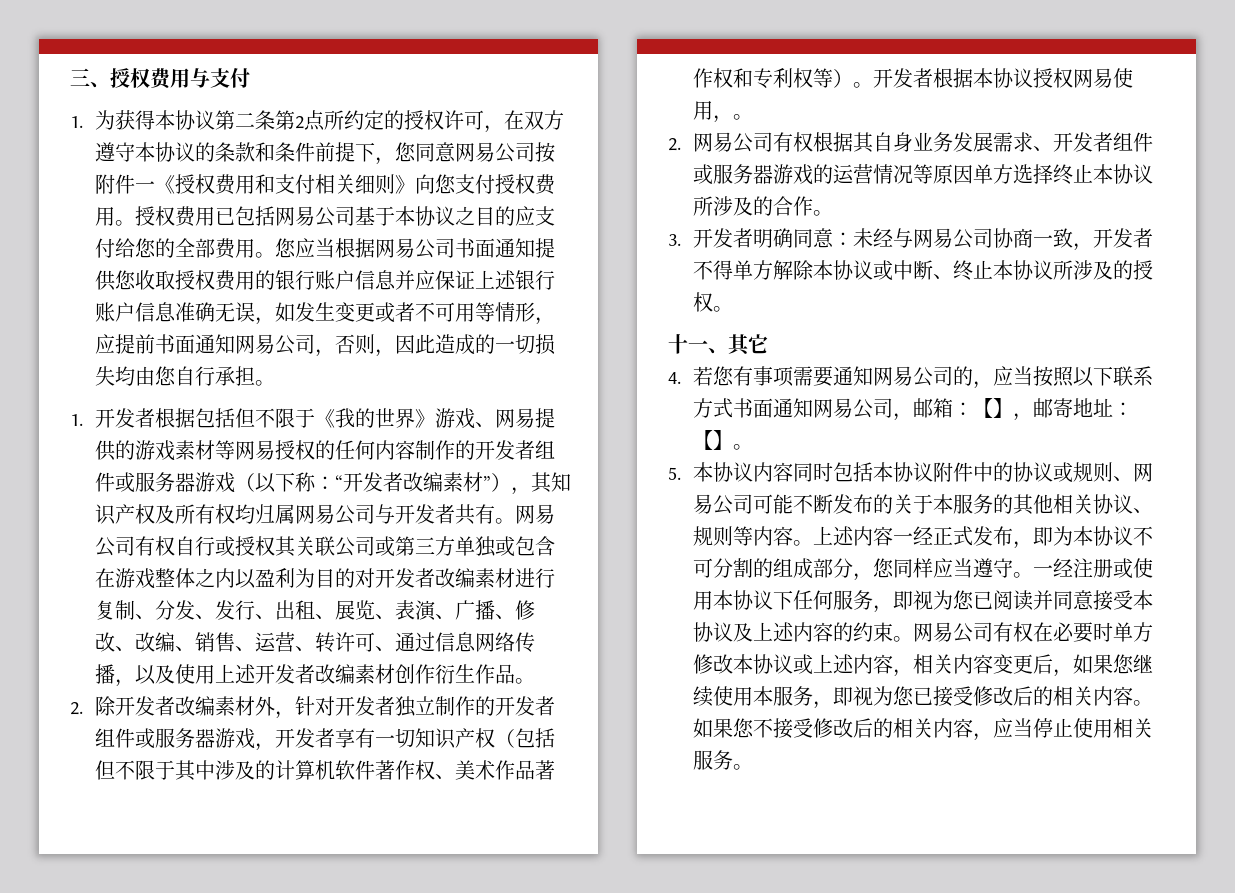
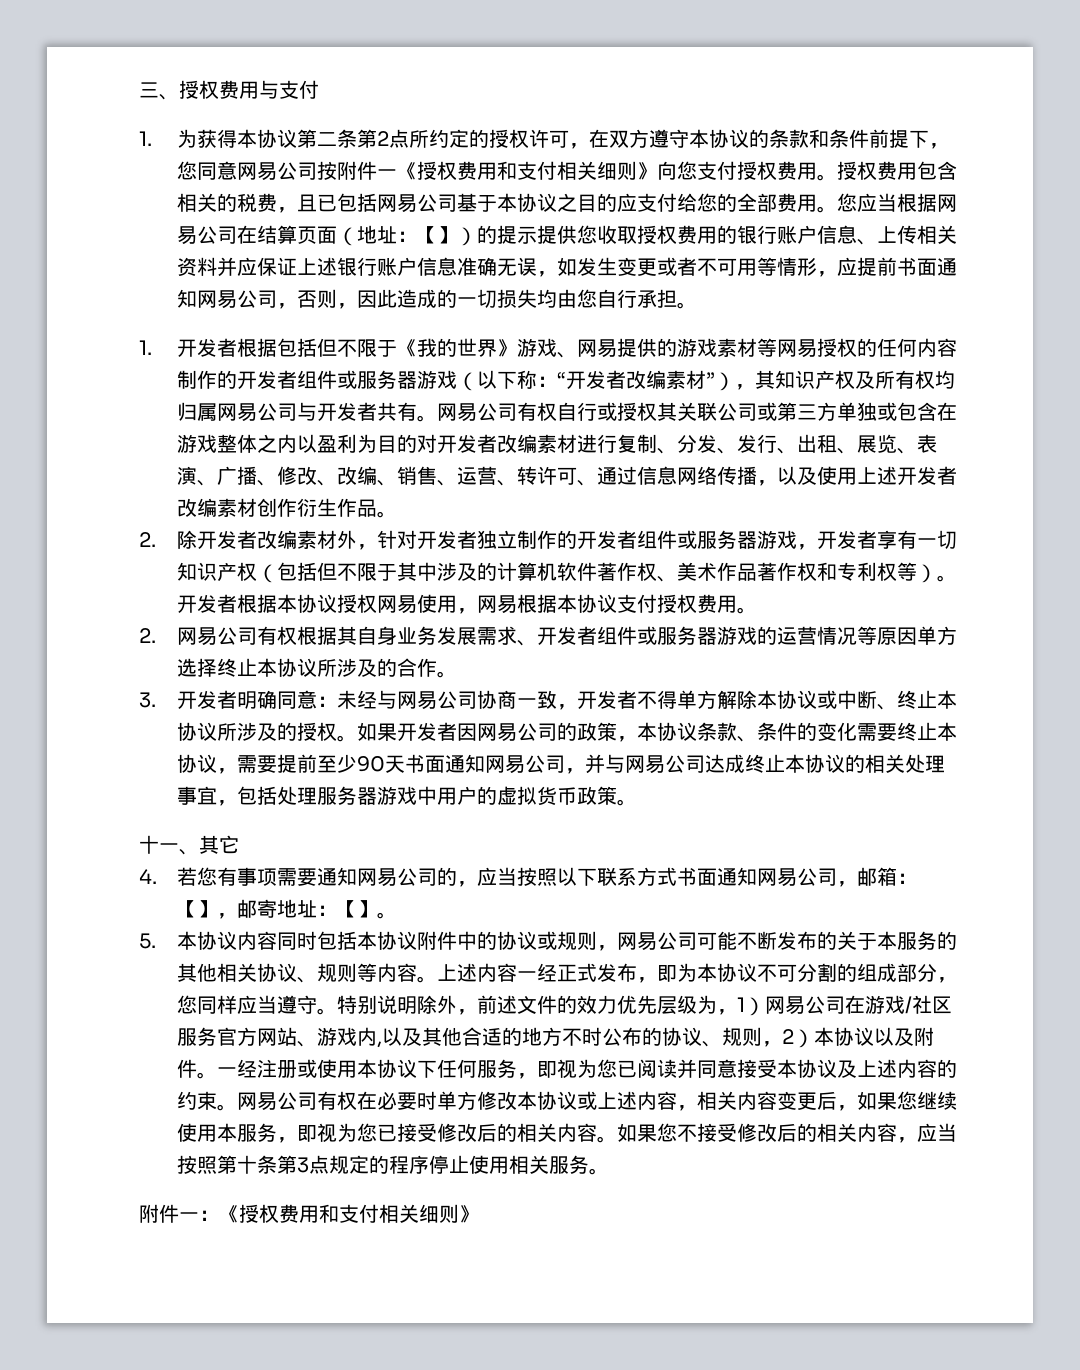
(215, 216) none -> [917,161,958,180] [177,193,318,213] 包含相关的税费，且
[454,238,535,258] 书面通知 -> [237,225,538,246] 在结算页面（地址：【】）的提示
(396, 280) none -> [857,225,958,245] [177,257,218,277] 、上传相关资料
(733, 119) none -> [477,594,738,614] 网易根据本协议支付授权费用
(733, 309) none -> [357,722,958,742] [177,754,946,774] [177,786,638,806] 如果开发者因网易公司的政策，本协议条款、条件的变化需要终止本协议，需要提前至少90天书面通知网易公司，并与网易公司达成终止本协议的相关处理事宜，包括处理服务器游戏中用户的虚拟货币政策。
[1112,476,1133,481] 、 -> [597,945,618,951] ，
(1033, 575) none -> [337,995,953,1016] [177,1027,935,1048] [177,1059,218,1079] 特别说明除外，前述文件的效力优先层级为，1）网易公司在游戏/社区服务官方网站、游戏内,以及其他合适的地方不时公布的协议、规则，2）本协议以及附件。
(1033, 728) none -> [177,1155,430,1174] 按照第十条第3点规定的程序
(753, 767) none -> [139,1204,479,1223] // 附件一：《授权费用和支付相关细则》

